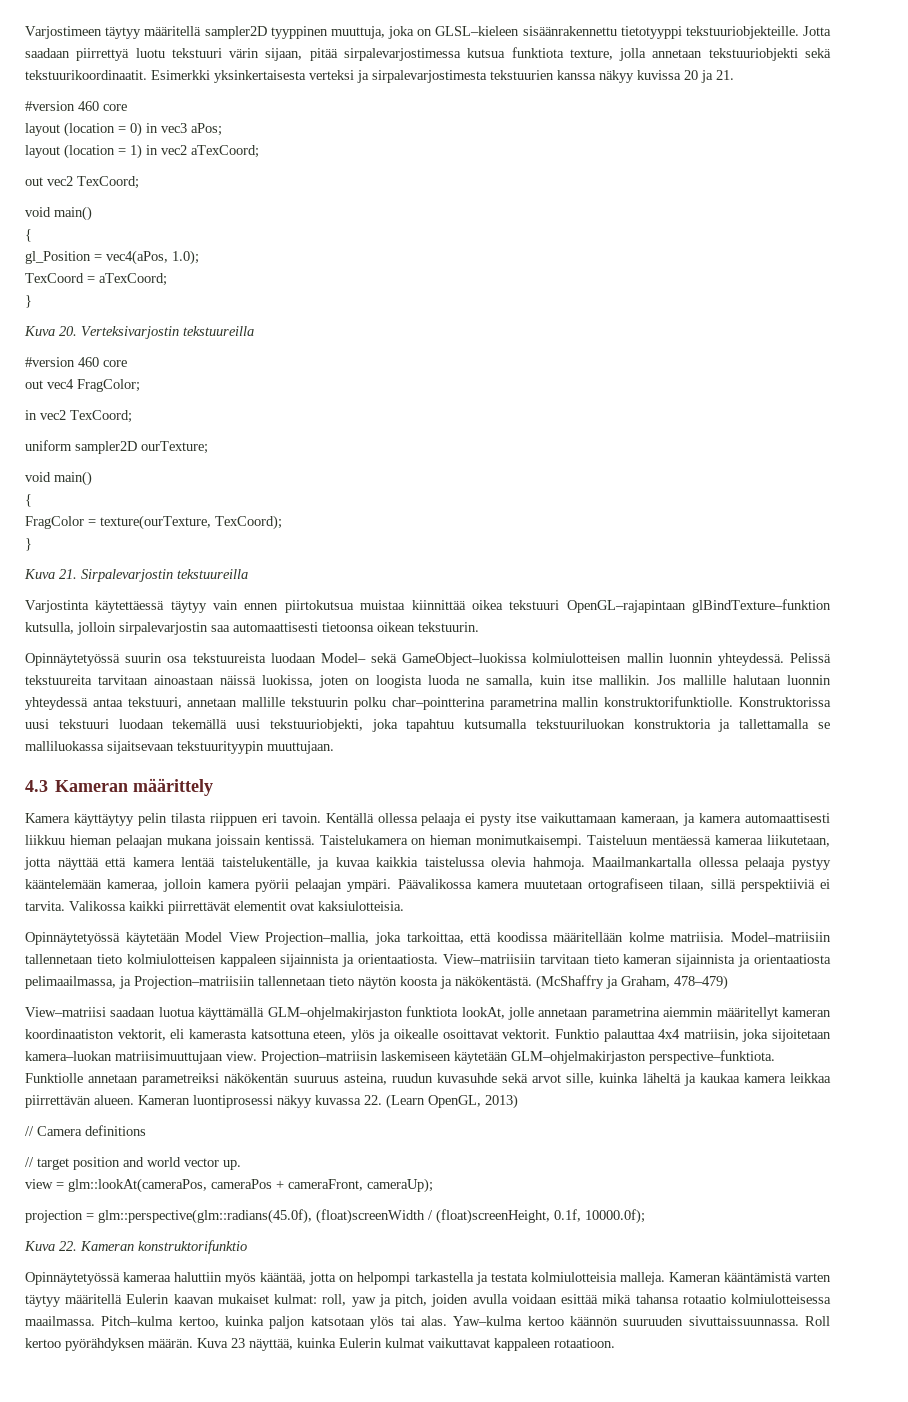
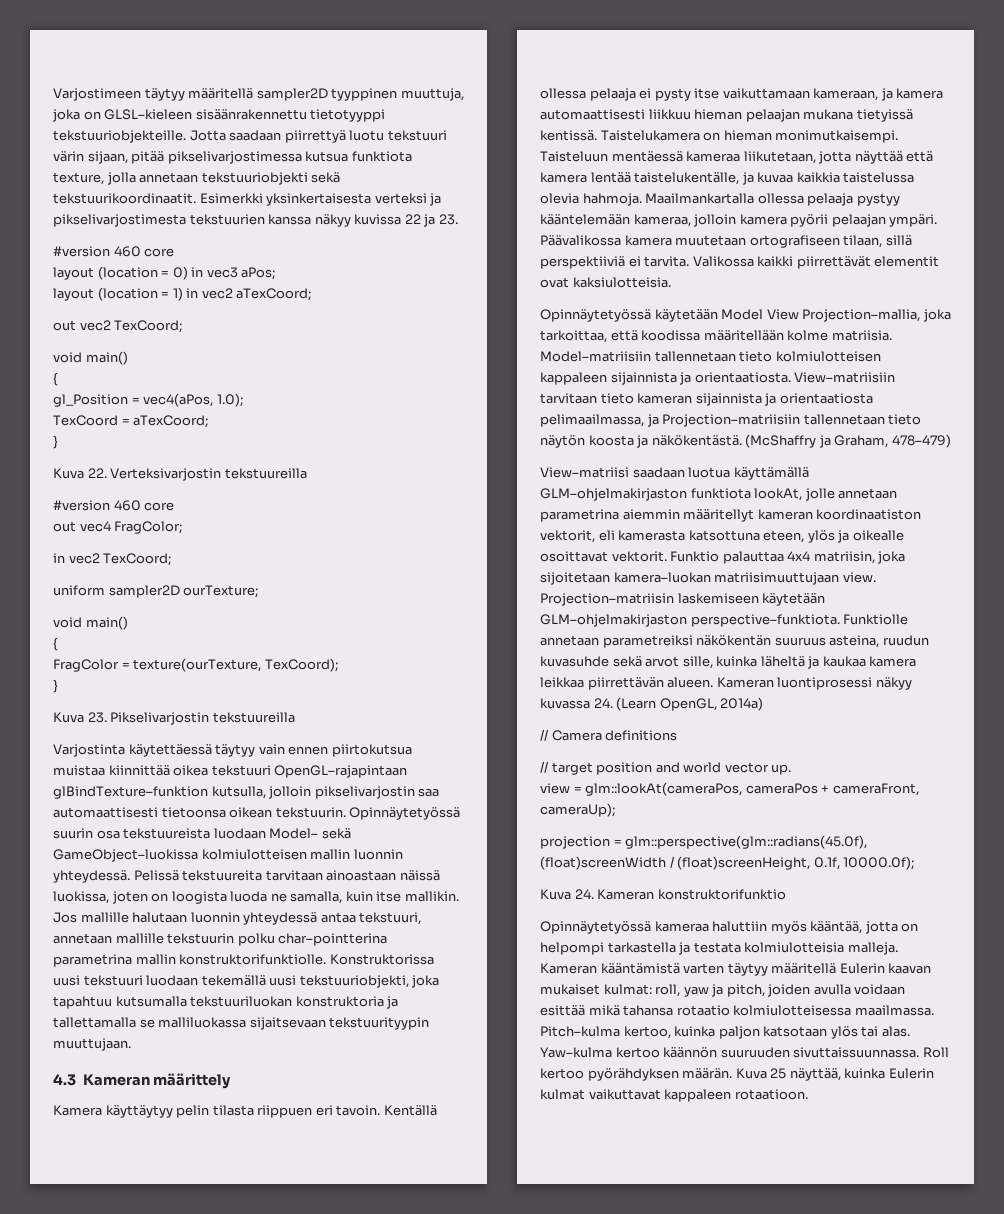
[343,48,461,61] sirpalevarjostimessa -> [167,151,302,164] pikselivarjostimessa
[372,70,487,83] sirpalevarjostimesta -> [53,214,186,227] pikselivarjostimesta
[684,70,734,83] 20 ja 21. -> [404,214,458,227] 22 ja 23.
[59,326,77,336] 20. -> [87,468,107,478] 22.
[59,569,173,582] 21. Sirpalevarjostin -> [87,712,210,725] 23. Pikselivarjostin
[119,622,208,635] sirpalevarjostin -> [314,786,415,799] pikselivarjostin
(479, 627) // -> (346, 812) none
[214,835,261,848] joissain -> [856,109,913,122] tietyissä
[364,1095,382,1105] 22. -> [593,698,613,708] 24.
[485,1094,518,1109] 2013) -> [720,697,764,711] 2014a)
[59,1241,77,1251] 22. -> [574,889,594,899] 24.
[231,1338,245,1348] 23 -> [770,1068,787,1079] 25

